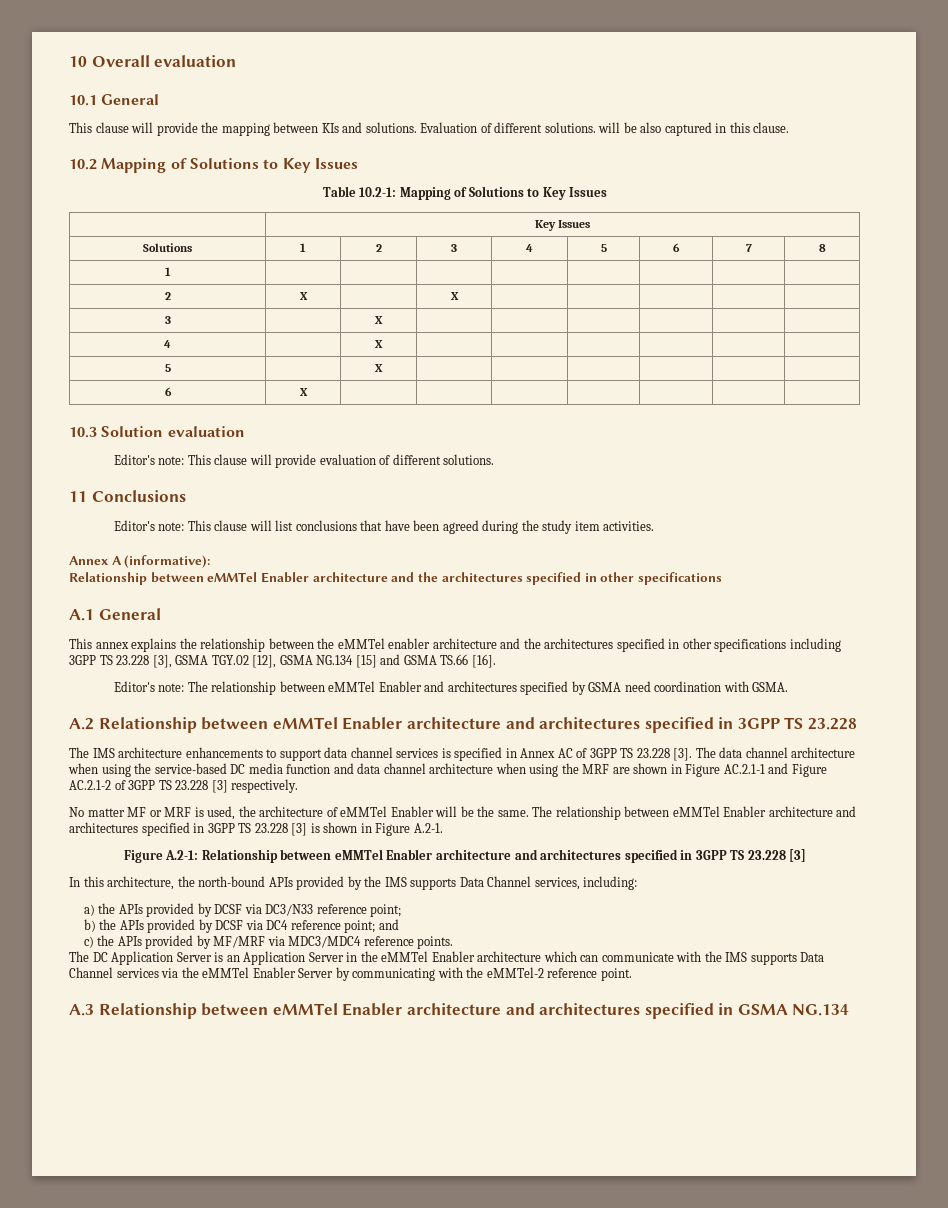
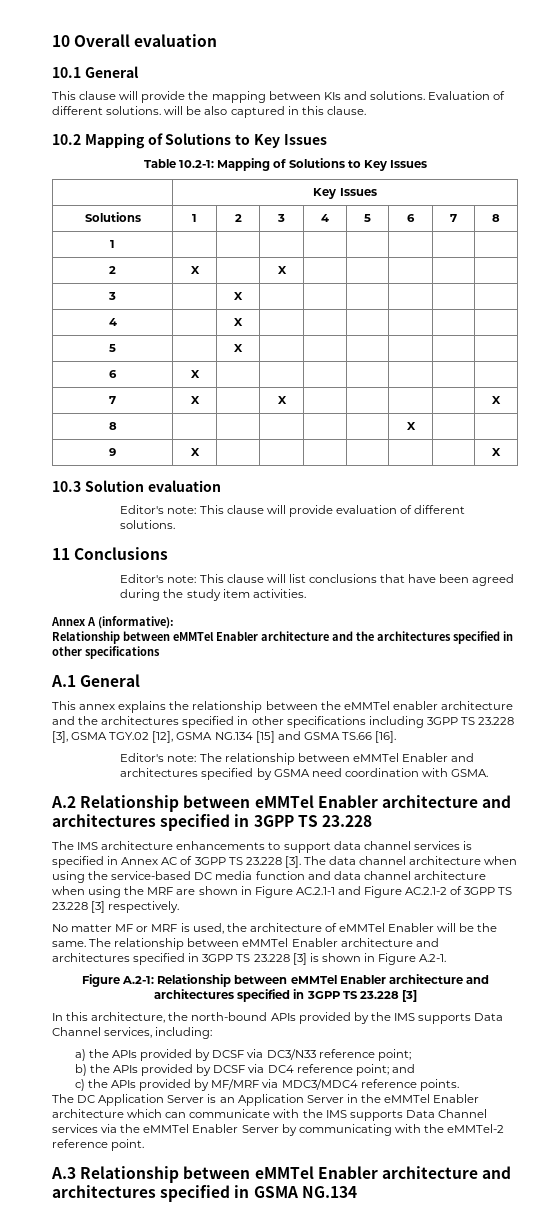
(308, 392) none -> [109,396,116,404] [190,396,200,404] [277,396,287,404] [492,396,501,404] [108,422,117,430] [406,422,416,430] [109,448,116,456] [190,448,200,456] [492,448,501,456] // 7 | X | | X | | | | | X // 8 | | | | | | X | | // 9 | X | | | | | | | X

